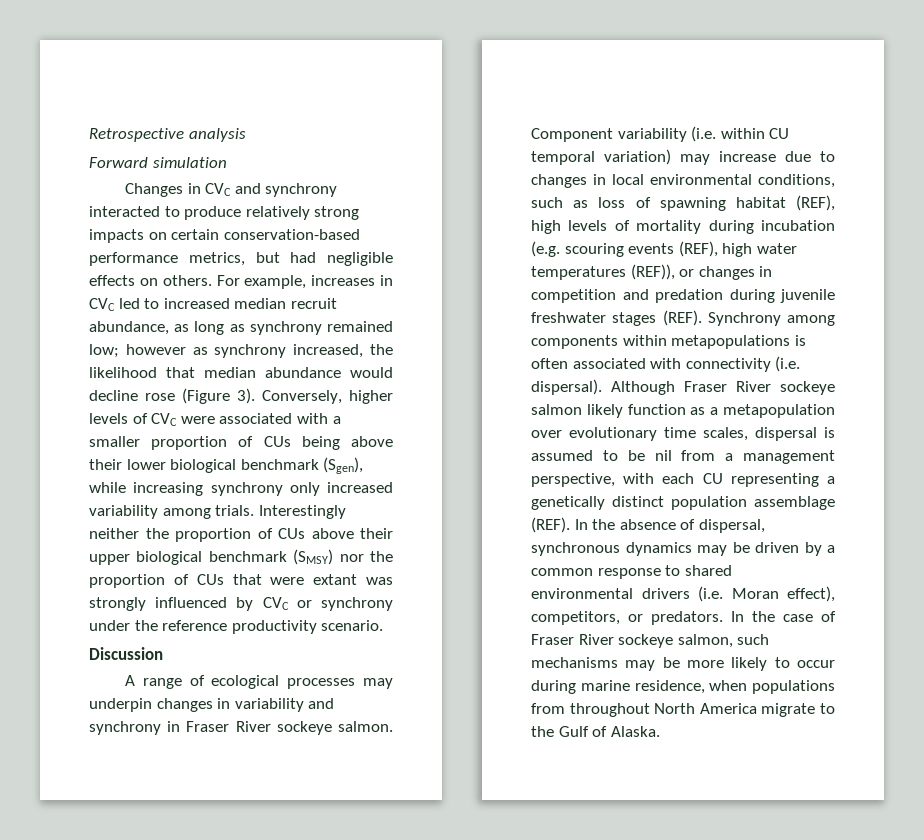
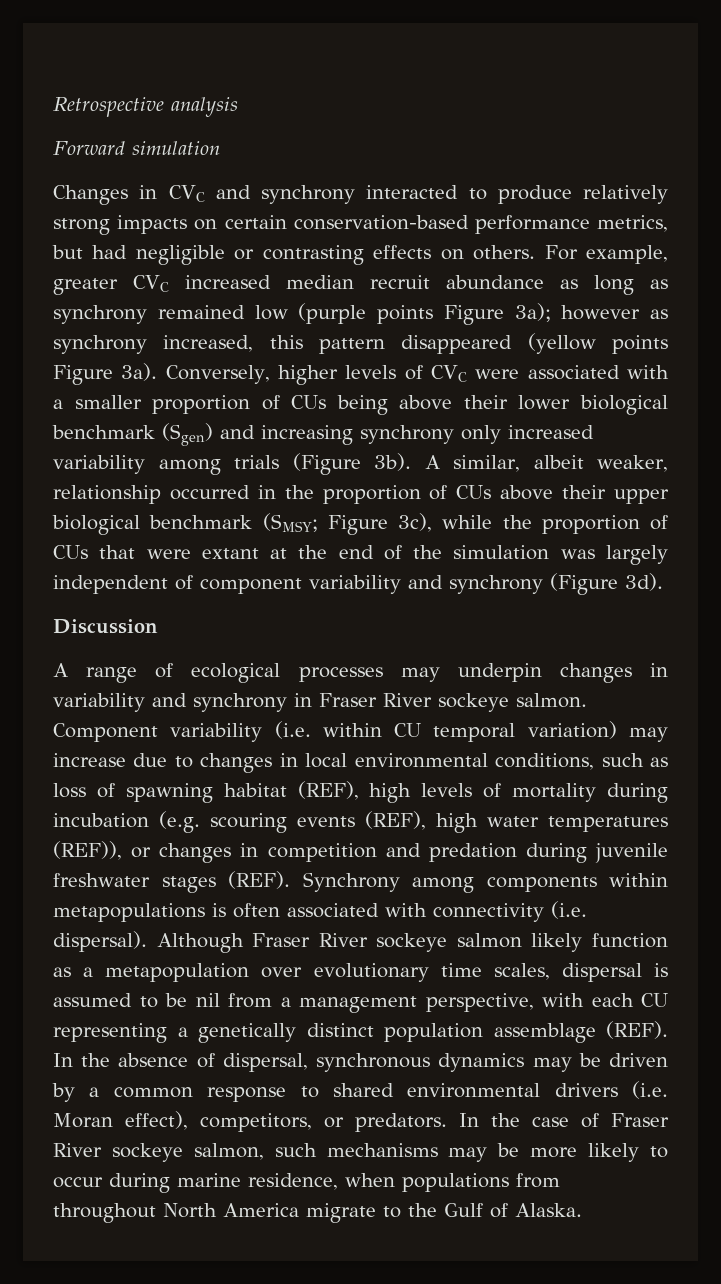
(393, 259) none -> [234,245,364,265] or contrasting
[311,275,393,286] [89,298,160,311] increases in CVC led to -> [53,275,169,295] greater CVC
[89,321,169,335] abundance, -> [446,275,544,289] abundance
[89,344,394,358] [89,367,393,378] [89,388,255,404] low; however as synchrony increased, the likelihood that median abundance would decline rose (Figure 3). -> [254,303,668,325] [53,333,668,354] [53,363,158,385] low (purple points Figure 3a); however as synchrony increased, this pattern disappeared (yellow points Figure 3a).
[323,457,364,474] [89,482,126,493] (Sgen), while -> [162,423,255,446] (Sgen) and
[215,505,346,519] [89,528,139,539] trials. Interestingly neither -> [234,453,669,475] [53,485,276,504] trials (Figure 3b). A similar, albeit weaker, relationship occurred in
[293,549,364,565] (SMSY) nor -> [262,513,493,535] (SMSY; Figure 3c), while
[365,577,393,585] [89,597,393,611] [89,620,384,634] was strongly influenced by CVC or synchrony under the reference productivity scenario. -> [270,545,668,565] [53,573,663,595] at the end of the simulation was largely independent of component variability and synchrony (Figure 3d).

